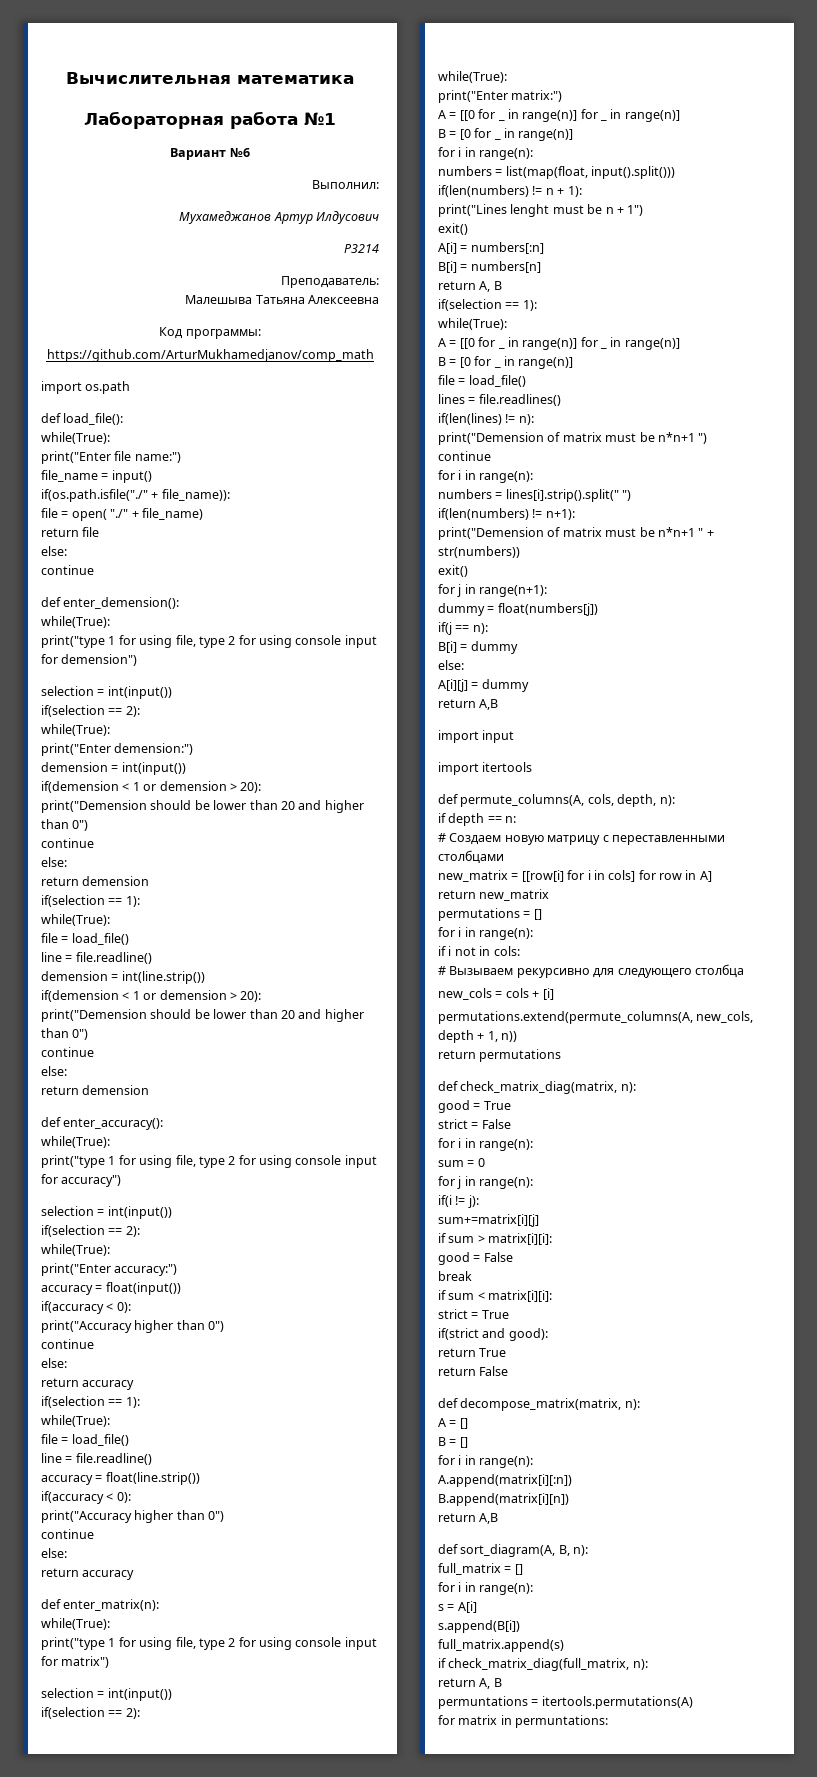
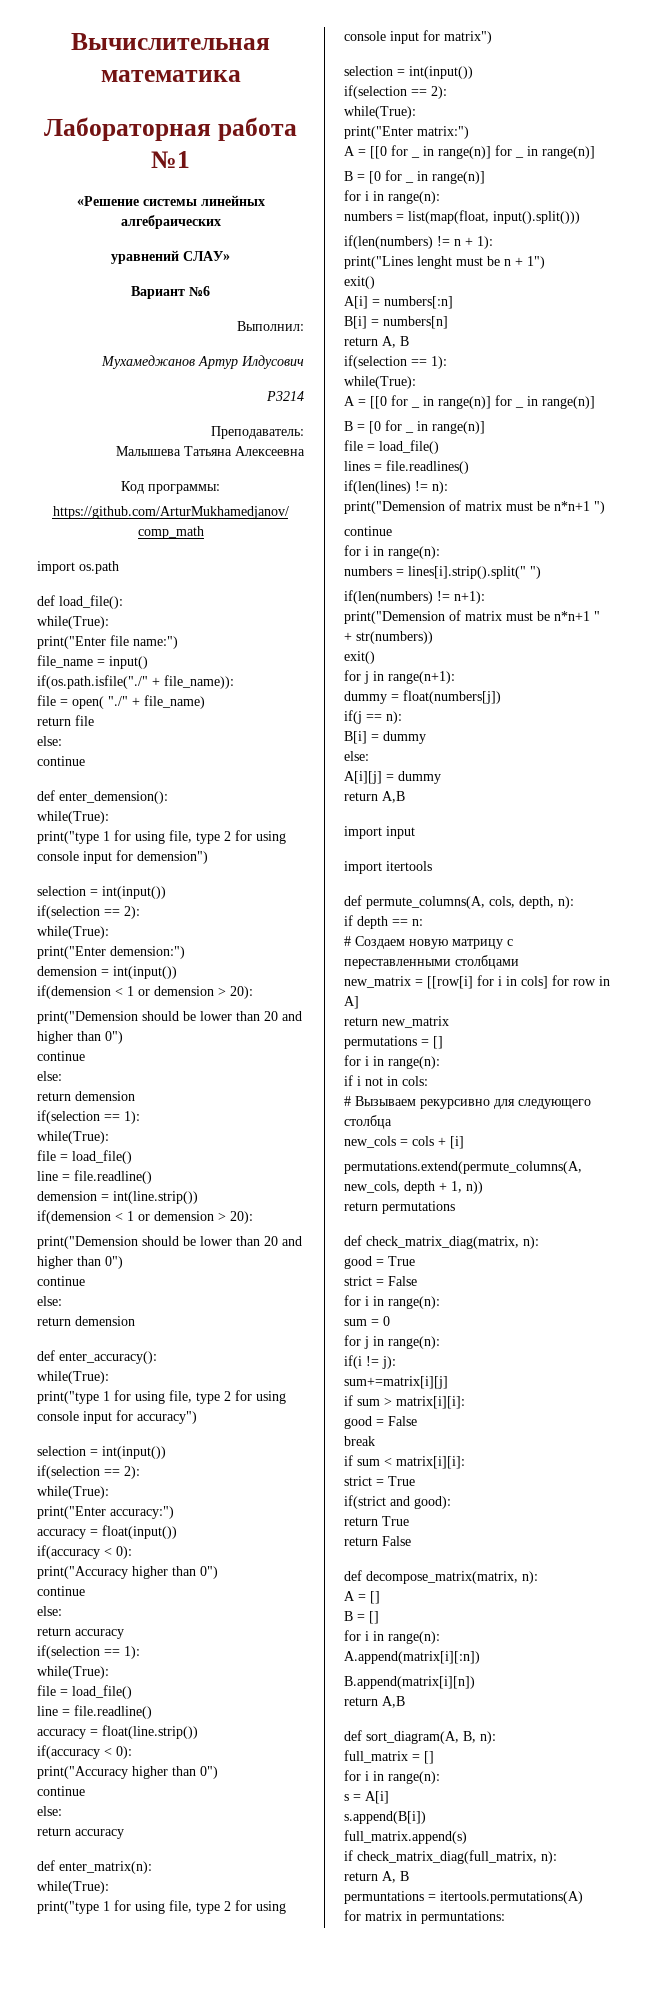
(336, 118) none -> [76,195,265,206] [120,215,221,229] [111,250,230,264] // «Решение системы линейных алгебраических // уравнений СЛАУ»
[185,295,253,304] Малешыва -> [116,446,181,456] Малышева

